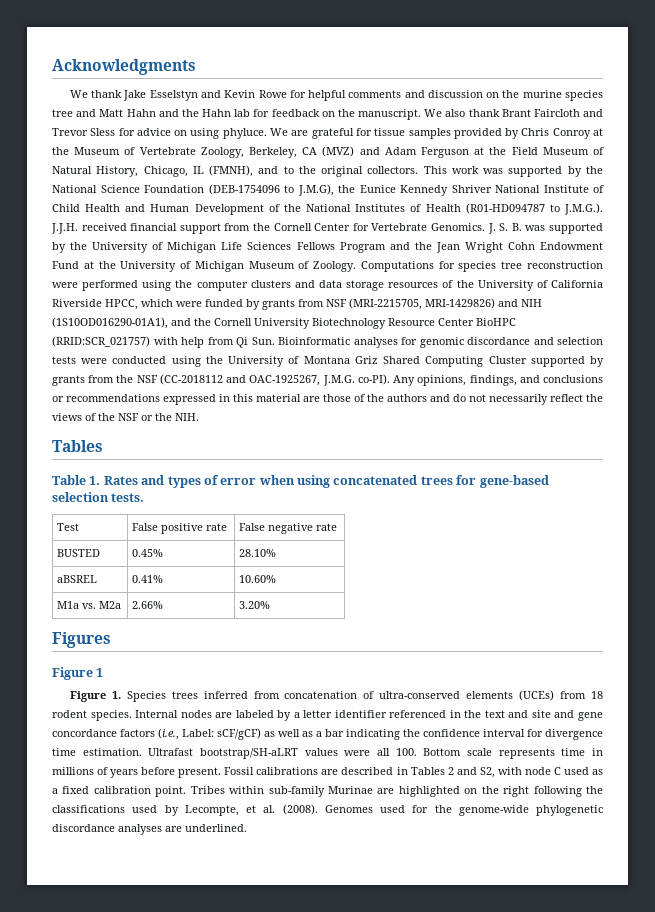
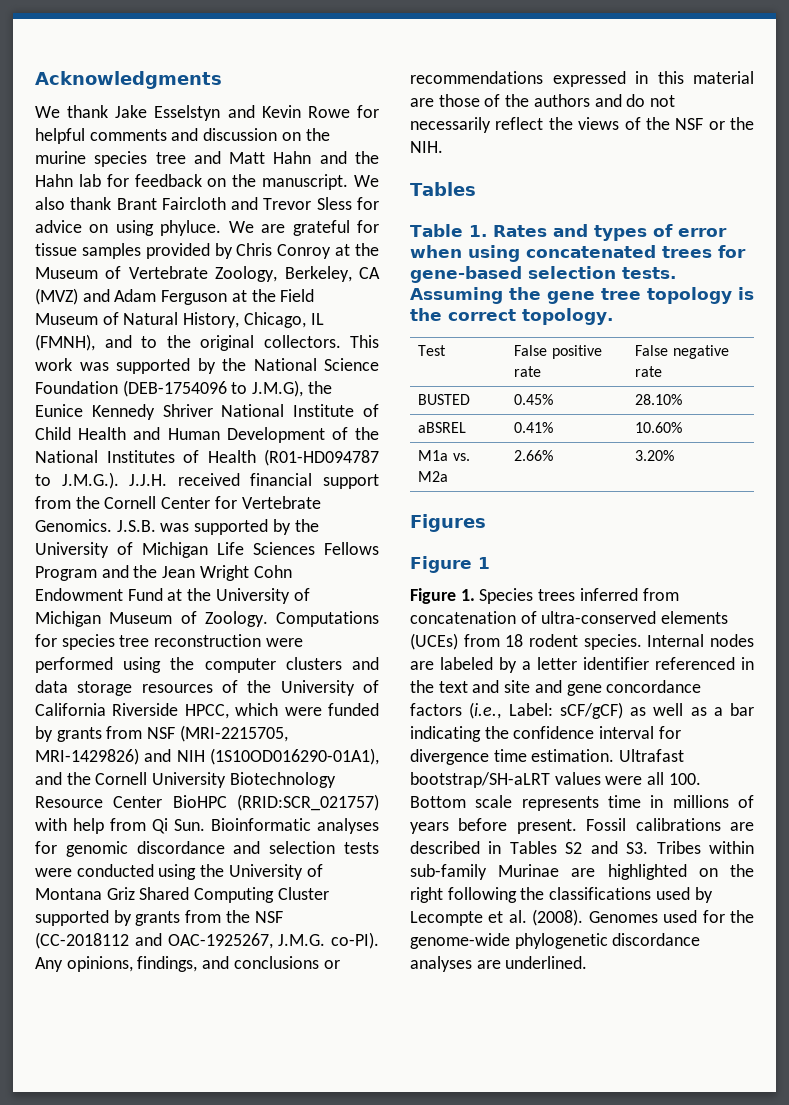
[487,223,522,234] J. S. B. -> [116,520,156,532] J.S.B.
(145, 497) none -> [410,287,754,304] [410,308,613,325] Assuming the gene tree topology is the correct topology.
[447,767,603,778] [52,786,187,797] 2 and S2, with node C used as a fixed calibration point. -> [565,841,649,854] S2 and S3.
[184,805,239,816] Lecompte, -> [410,911,483,926] Lecompte

